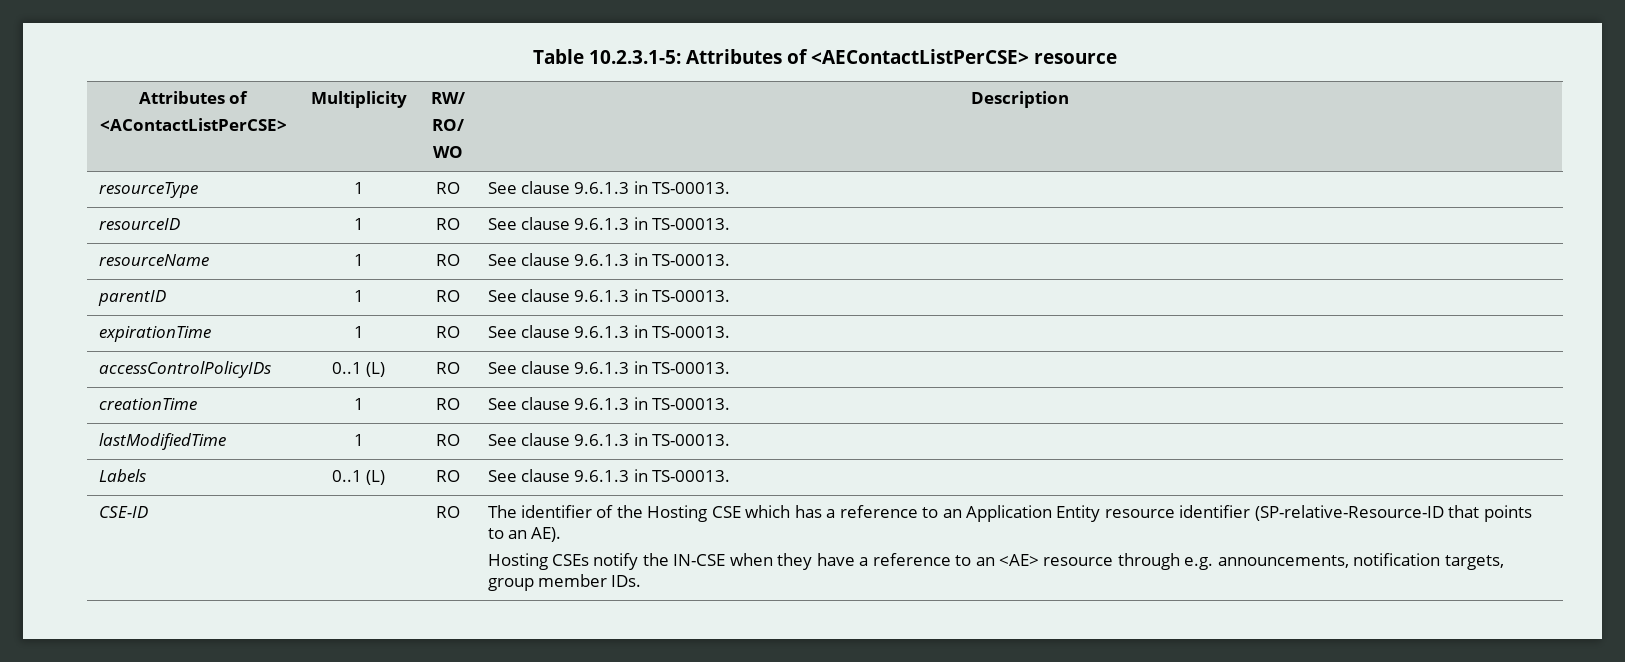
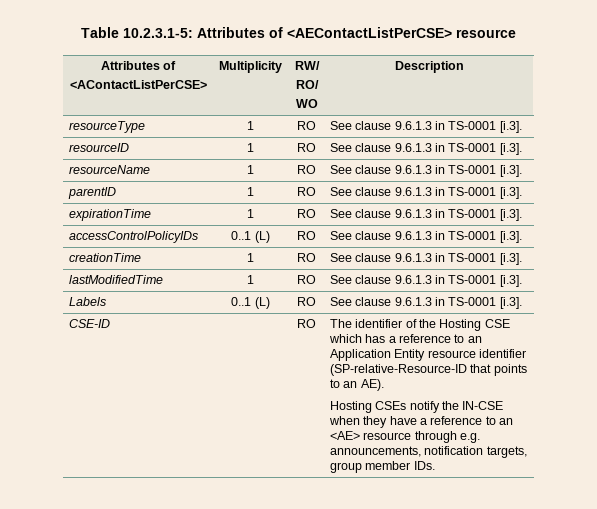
[652,182,731,194] TS-00013. -> [448,121,522,133] TS-0001 [i.3].
[652,218,731,230] TS-00013. -> [448,143,522,155] TS-0001 [i.3].
[652,254,731,266] TS-00013. -> [448,165,522,177] TS-0001 [i.3].
[652,290,731,302] TS-00013. -> [448,187,522,199] TS-0001 [i.3].
[652,326,731,338] TS-00013. -> [448,209,522,221] TS-0001 [i.3].
[652,362,731,374] TS-00013. -> [448,231,522,243] TS-0001 [i.3].
[652,398,731,410] TS-00013. -> [448,253,522,265] TS-0001 [i.3].
[652,434,731,446] TS-00013. -> [448,275,522,287] TS-0001 [i.3].
[652,470,731,482] TS-00013. -> [448,297,522,309] TS-0001 [i.3].

